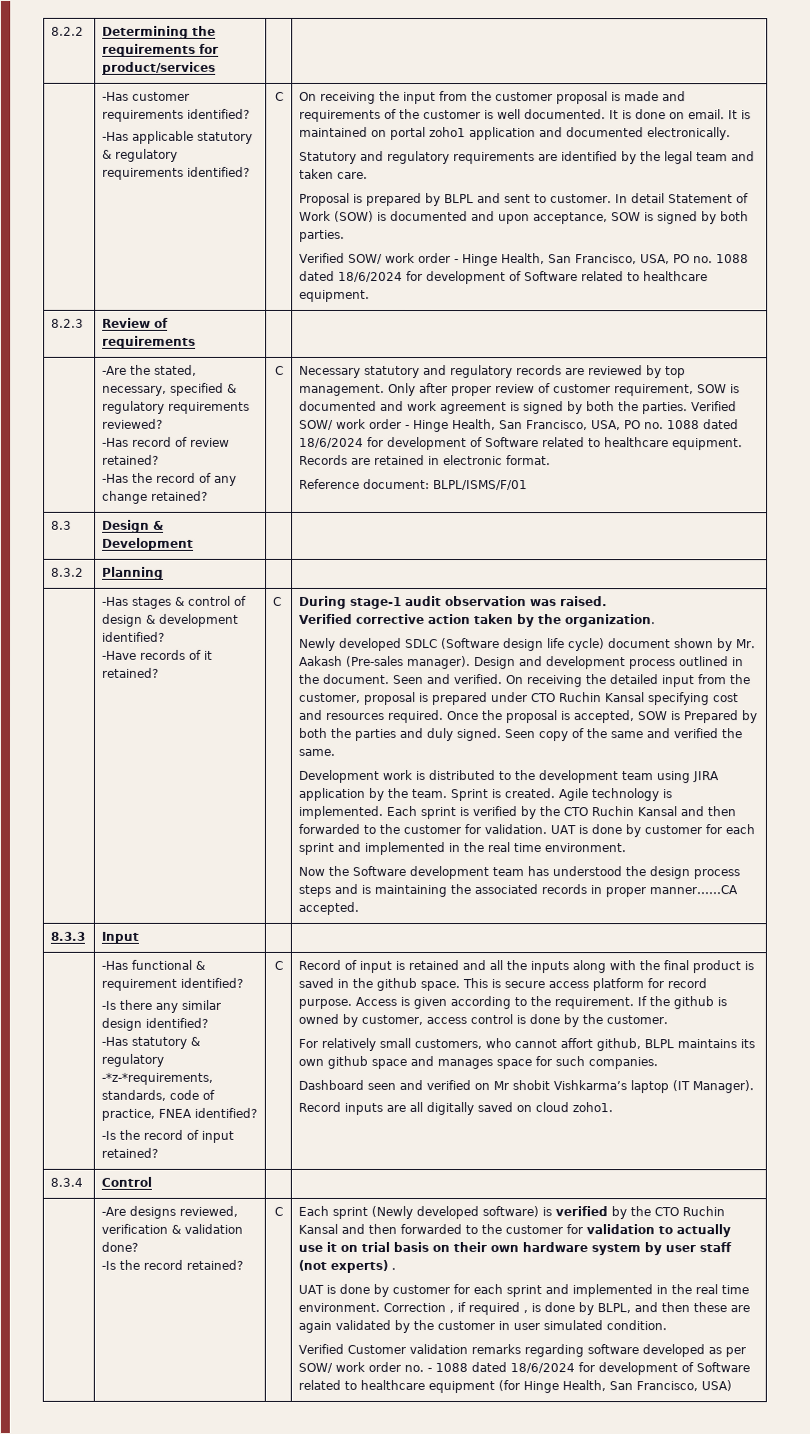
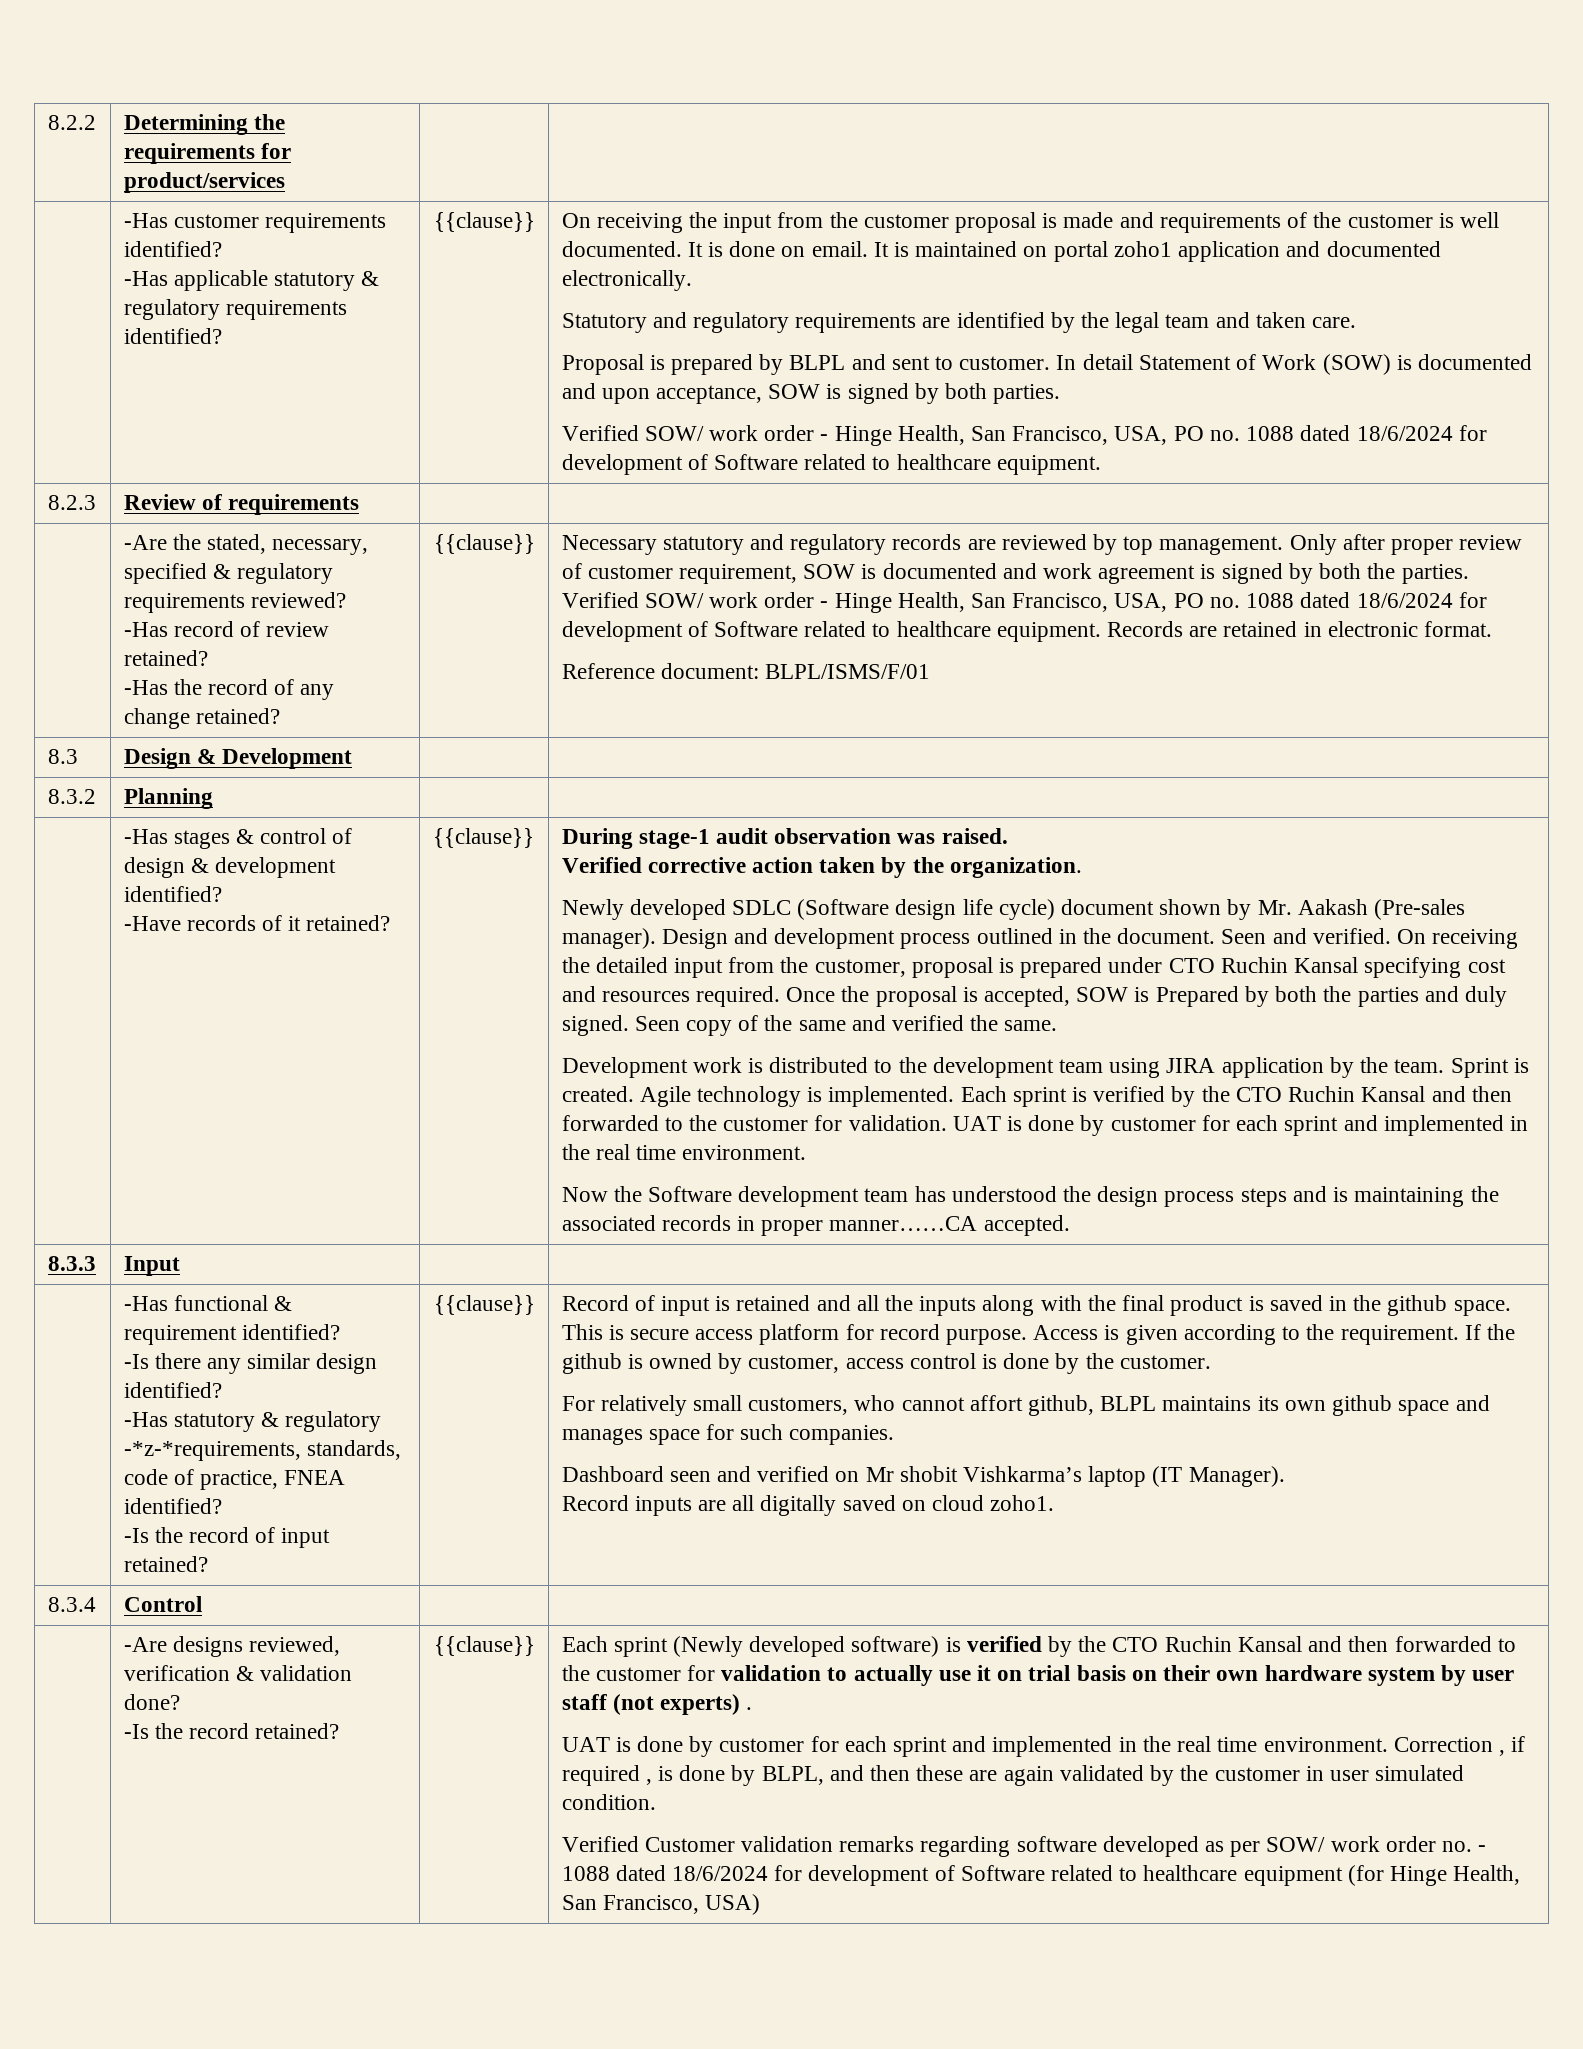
[274,91,284,101] C -> [433,212,535,232] {{clause}}
[274,365,284,375] C -> [433,534,535,554] {{clause}}
[273,596,283,606] C -> [432,828,534,848] {{clause}}
[273,960,283,970] C -> [433,1295,535,1315] {{clause}}
[273,1206,283,1216] C -> [433,1636,535,1656] {{clause}}

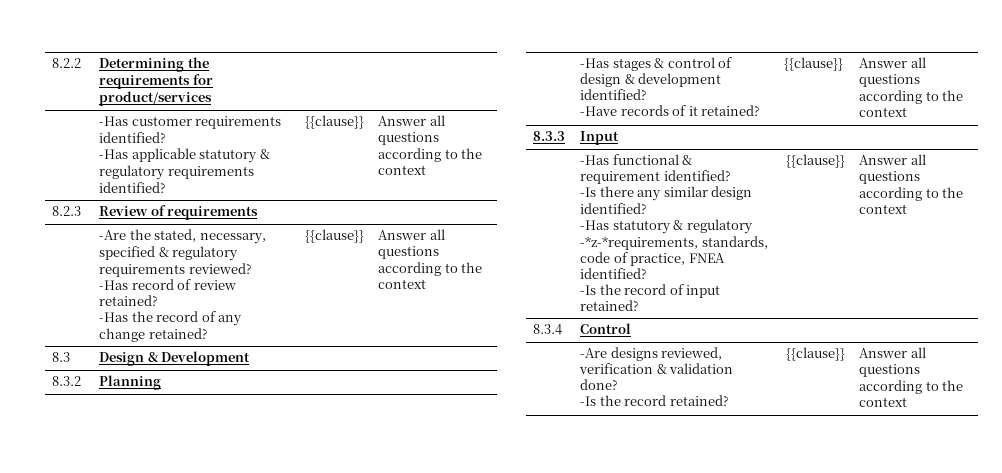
[561,212,1499,233] [561,241,1441,262] [561,270,692,291] [561,312,1357,333] [561,354,1532,375] [561,383,1061,404] [561,425,1487,446] [561,454,1101,475] On receiving the input from the customer proposal is made and requirements of the customer is well documented. It is done on email. It is maintained on portal zoho1 application and documented electronically. // Statutory and regulatory requirements are identified by the legal team and taken care. // Proposal is prepared by BLPL and sent to customer. In detail Statement of Work (SOW) is documented and upon acceptance, SOW is signed by both parties. // Verified SOW/ work order - Hinge Health, San Francisco, USA, PO no. 1088 dated 18/6/2024 for development of Software related to healthcare equipment. -> [378,115,445,126] [378,132,440,145] [378,148,483,162] [378,165,427,175] Answer all questions according to the context
[561,534,1523,555] [561,563,1469,584] [561,592,1487,613] [561,621,1493,642] [561,663,930,679] Necessary statutory and regulatory records are reviewed by top management. Only after proper review of customer requirement, SOW is documented and work agreement is signed by both the parties. Verified SOW/ work order - Hinge Health, San Francisco, USA, PO no. 1088 dated 18/6/2024 for development of Software related to healthcare equipment. Records are retained in electronic format. // Reference document: BLPL/ISMS/F/01 -> [378,229,445,240] [378,246,440,259] [378,262,483,276] [378,279,427,289] Answer all questions according to the context
[561,828,1008,849] [561,857,1082,878] [561,899,1466,920] [561,928,1519,949] [561,957,1506,978] [561,986,1507,1007] [561,1015,1058,1036] [561,1057,1529,1078] [561,1086,1512,1107] [561,1115,1528,1136] [561,1144,807,1160] [561,1186,1499,1207] [561,1215,1070,1236] During stage-1 audit observation was raised. // Verified corrective action taken by the organization. // Newly developed SDLC (Software design life cycle) document shown by Mr. Aakash (Pre-sales manager). Design and development process outlined in the document. Seen and verified. On receiving the detailed input from the customer, proposal is prepared under CTO Ruchin Kansal specifying cost and resources required. Once the proposal is accepted, SOW is Prepared by both the parties and duly signed. Seen copy of the same and verified the same. // Development work is distributed to the development team using JIRA application by the team. Sprint is created. Agile technology is implemented. Each sprint is verified by the CTO Ruchin Kansal and then forwarded to the customer for validation. UAT is done by customer for each sprint and implemented in the real time environment. // Now the Software development team has understood the design process steps and is maintaining the associated records in proper manner……CA accepted. -> [859,57,926,68] [859,74,921,87] [859,90,964,104] [859,107,908,117] Answer all questions according to the context
[561,1295,1511,1316] [561,1324,1515,1345] [561,1353,1211,1374] [561,1395,1490,1416] [561,1424,895,1445] [561,1466,1285,1487] [561,1495,1055,1516] Record of input is retained and all the inputs along with the final product is saved in the github space. This is secure access platform for record purpose. Access is given according to the requirement. If the github is owned by customer, access control is done by the customer. // For relatively small customers, who cannot affort github, BLPL maintains its own github space and manages space for such companies. // Dashboard seen and verified on Mr shobit Vishkarma’s laptop (IT Manager). // Record inputs are all digitally saved on cloud zoho1. -> [859,154,926,165] [859,171,921,184] [859,187,964,201] [859,204,908,214] Answer all questions according to the context
[561,1636,1516,1657] [561,1665,1515,1686] [561,1694,753,1715] [561,1736,1526,1757] [561,1765,1465,1786] [561,1794,656,1810] [561,1836,1487,1857] [561,1865,1521,1886] [561,1894,760,1915] Each sprint (Newly developed software) is verified by the CTO Ruchin Kansal and then forwarded to the customer for validation to actually use it on trial basis on their own hardware system by user staff (not experts) . // UAT is done by customer for each sprint and implemented in the real time environment. Correction , if required , is done by BLPL, and then these are again validated by the customer in user simulated condition. // Verified Customer validation remarks regarding software developed as per SOW/ work order no. - 1088 dated 18/6/2024 for development of Software related to healthcare equipment (for Hinge Health, San Francisco, USA) -> [859,347,926,358] [859,364,921,377] [859,380,964,394] [859,397,908,407] Answer all questions according to the context

